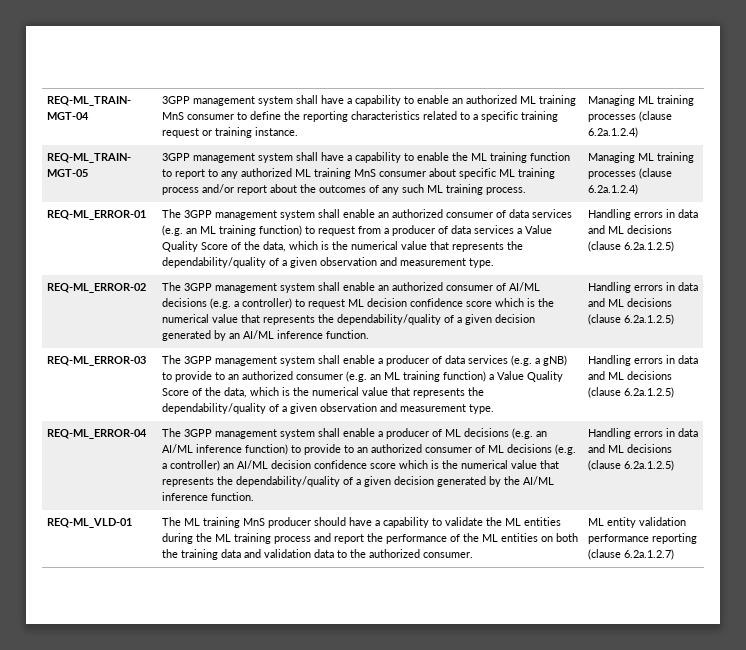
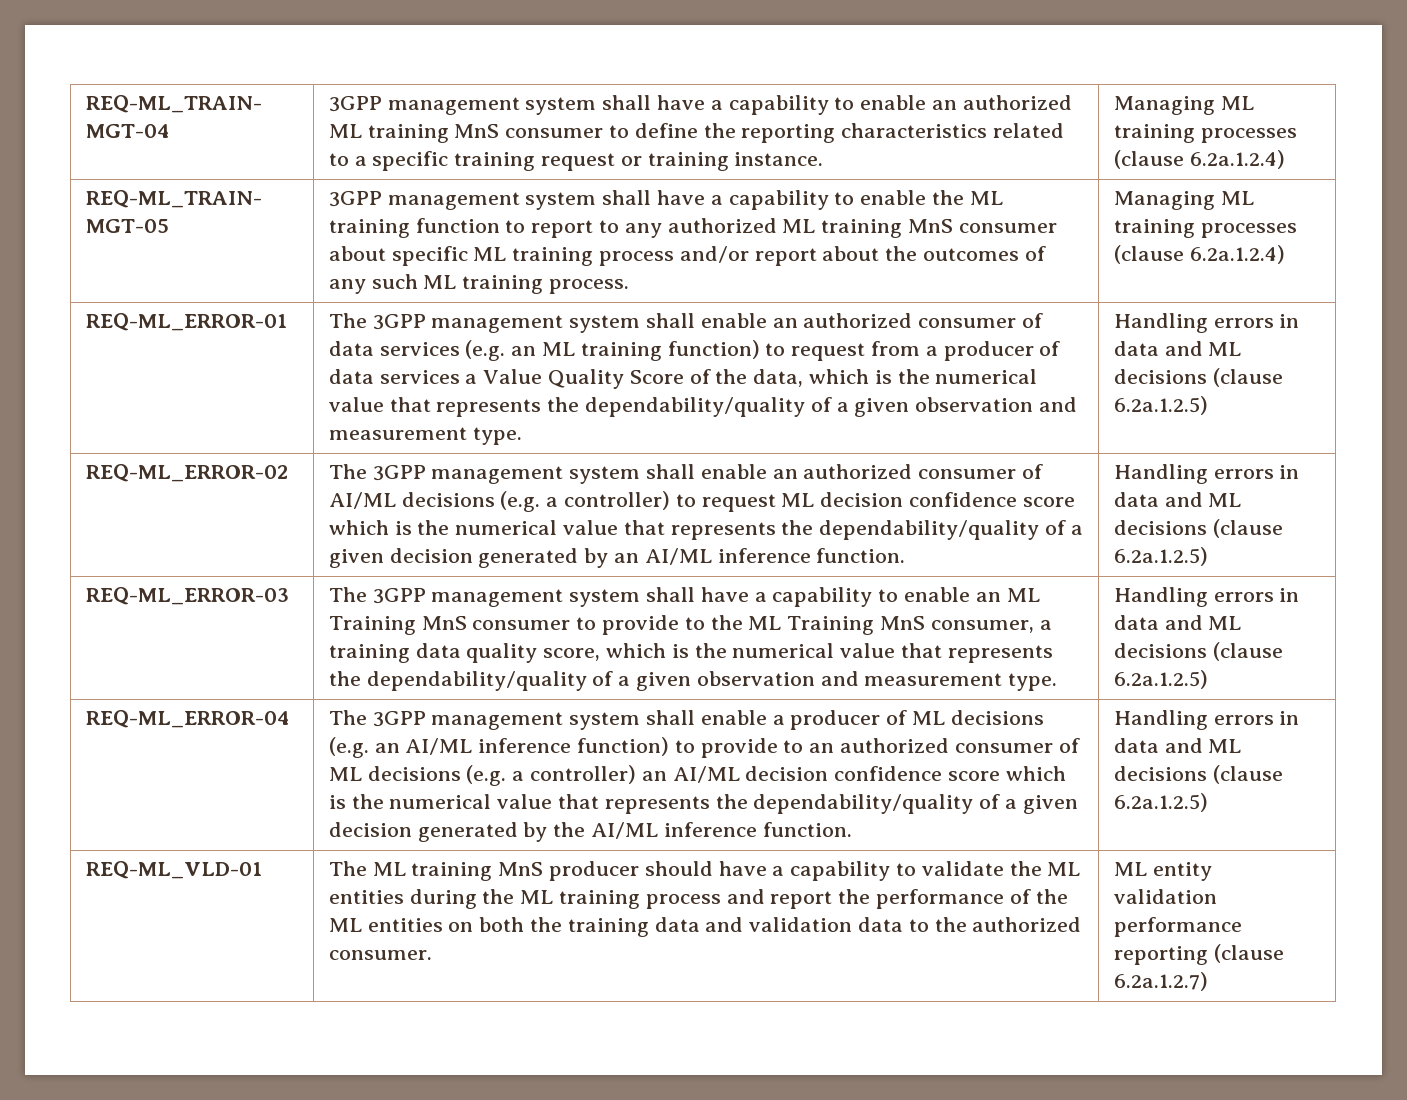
[343,355,568,366] [162,371,564,382] [162,387,248,398] enable a producer of data services (e.g. a gNB) to provide to an authorized consumer (e.g. an ML training function) a Value Quality Score of the data, -> [700,587,1040,607] [328,615,1052,635] [328,643,601,663] have a capability to enable an ML Training MnS consumer to provide to the ML Training MnS consumer, a training data quality score,

